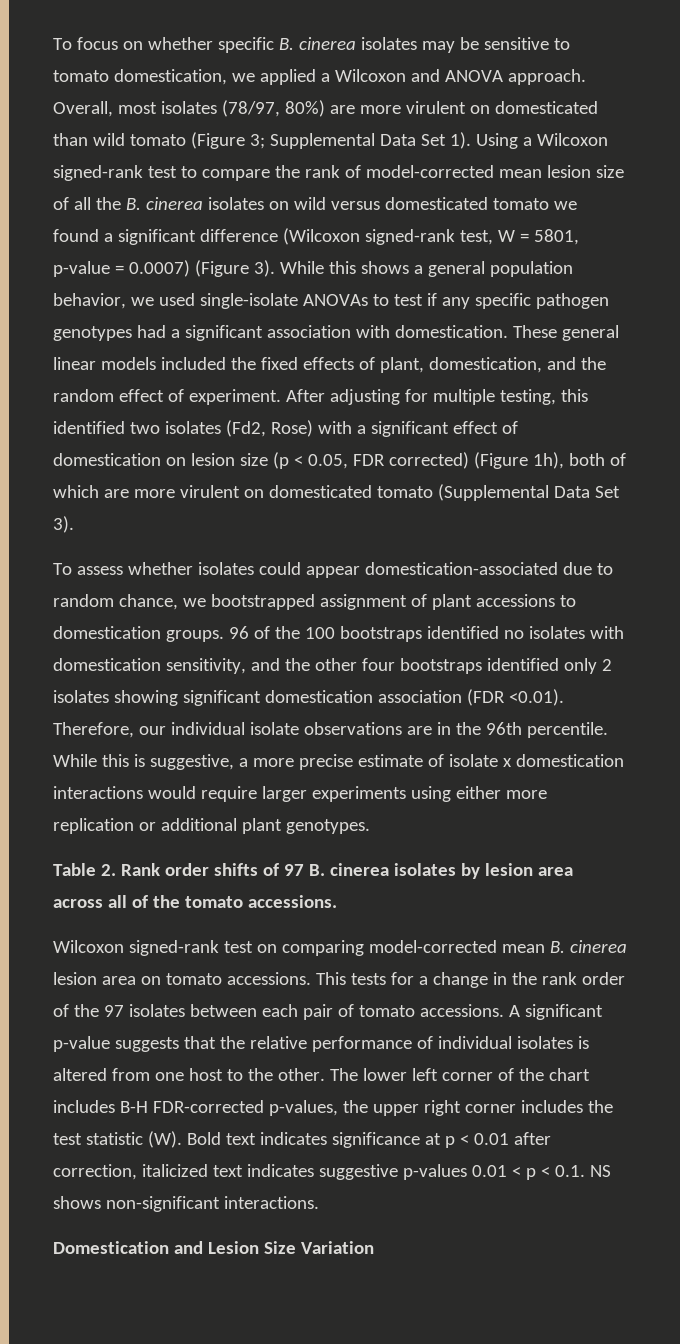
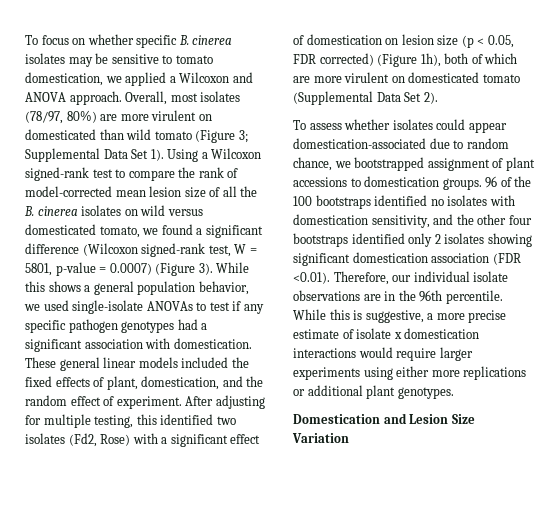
[492,198,549,210] tomato -> [99,226,140,238] tomato,
[53,516,74,533] 3). -> [423,92,438,104] 2).
[53,818,134,834] replication -> [463,366,527,380] replications
[53,863,573,879] [53,895,337,908] [53,940,627,956] [53,972,625,988] [53,1004,603,1020] [53,1036,589,1052] [53,1068,590,1081] [53,1100,613,1116] [53,1131,551,1148] [53,1164,611,1180] [53,1196,319,1212] // Table 2. Rank order shifts of 97 B. cinerea isolates by lesion area across all of the tomato accessions. // Wilcoxon signed-rank test on comparing model-corrected mean B. cinerea lesion area on tomato accessions. This tests for a change in the rank order of the 97 isolates between each pair of tomato accessions. A significant p-value suggests that the relative performance of individual isolates is altered from one host to the other. The lower left corner of the chart includes B-H FDR-corrected p-values, the upper right corner includes the test statistic (W). Bold text indicates significance at p < 0.01 after correction, italicized text indicates suggestive p-values 0.01 < p < 0.1. NS shows non-significant interactions. -> (454, 393) none

